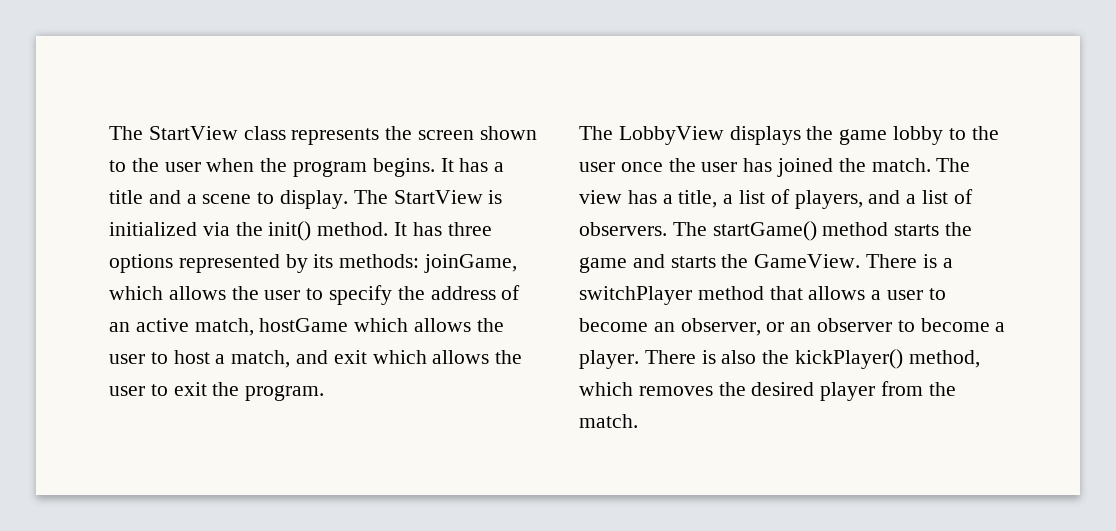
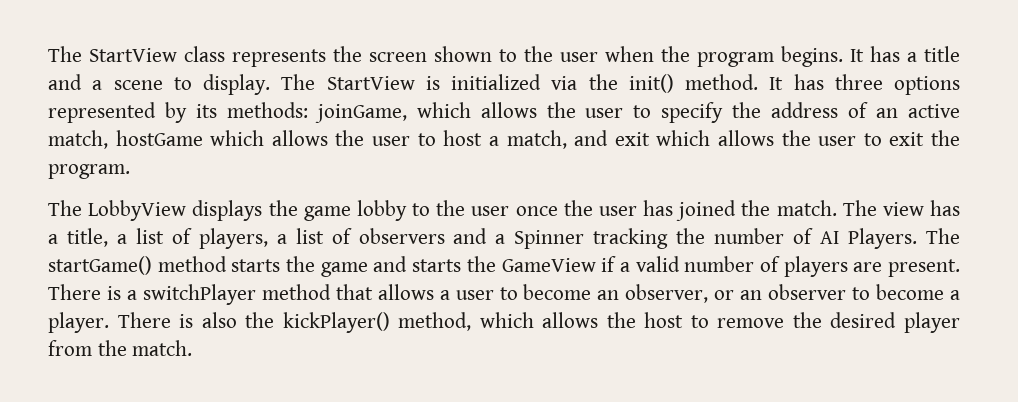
[868,189,973,204] [579,222,667,236] and a list of observers. -> [276,228,918,249] a list of observers and a Spinner tracking the number of AI Players.
[754,254,861,268] GameView. -> [501,256,960,277] GameView if a valid number of players are present.
[638,386,713,396] removes -> [542,312,785,328] allows the host to remove

